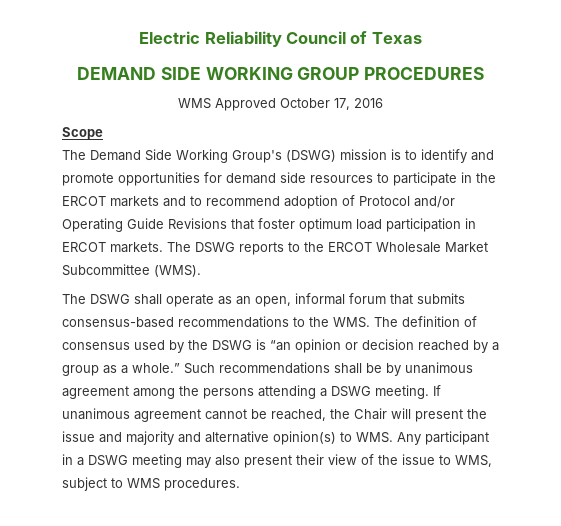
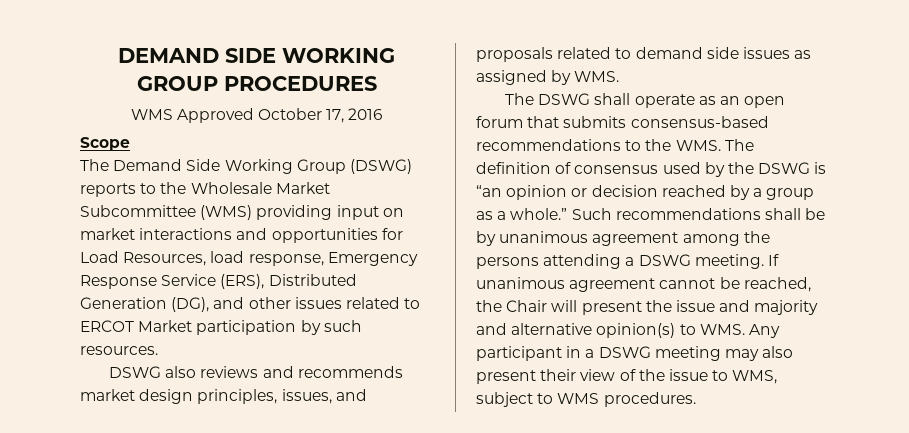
[139,31,422,47] Electric Reliability Council of Texas // -> (118, 55) none
[232,149,494,163] [62,172,496,186] [62,195,455,209] [62,218,476,232] [62,242,235,253] Group's (DSWG) mission is to identify and promote opportunities for demand side resources to participate in the ERCOT markets and to recommend adoption of Protocol and/or Operating Guide Revisions that foster optimum load participation in ERCOT markets. The DSWG -> [296,159,412,174] Group (DSWG)
[328,242,372,252] ERCOT -> (187, 188) none
[154,265,201,277] (WMS). -> [200,205,404,220] [80,228,403,243] [80,251,418,266] [80,274,357,289] [80,297,421,312] [80,320,362,335] [80,346,158,355] [108,366,403,378] [80,389,367,404] [476,47,812,62] [476,70,620,85] (WMS) providing input on market interactions and opportunities for Load Resources, load response, Emergency Response Service (ERS), Distributed Generation (DG), and other issues related to ERCOT Market participation by such resources. // DSWG also reviews and recommends market design principles, issues, and proposals related to demand side issues as assigned by WMS.
[255,293,345,307] open, informal -> [744,96,786,108] open

